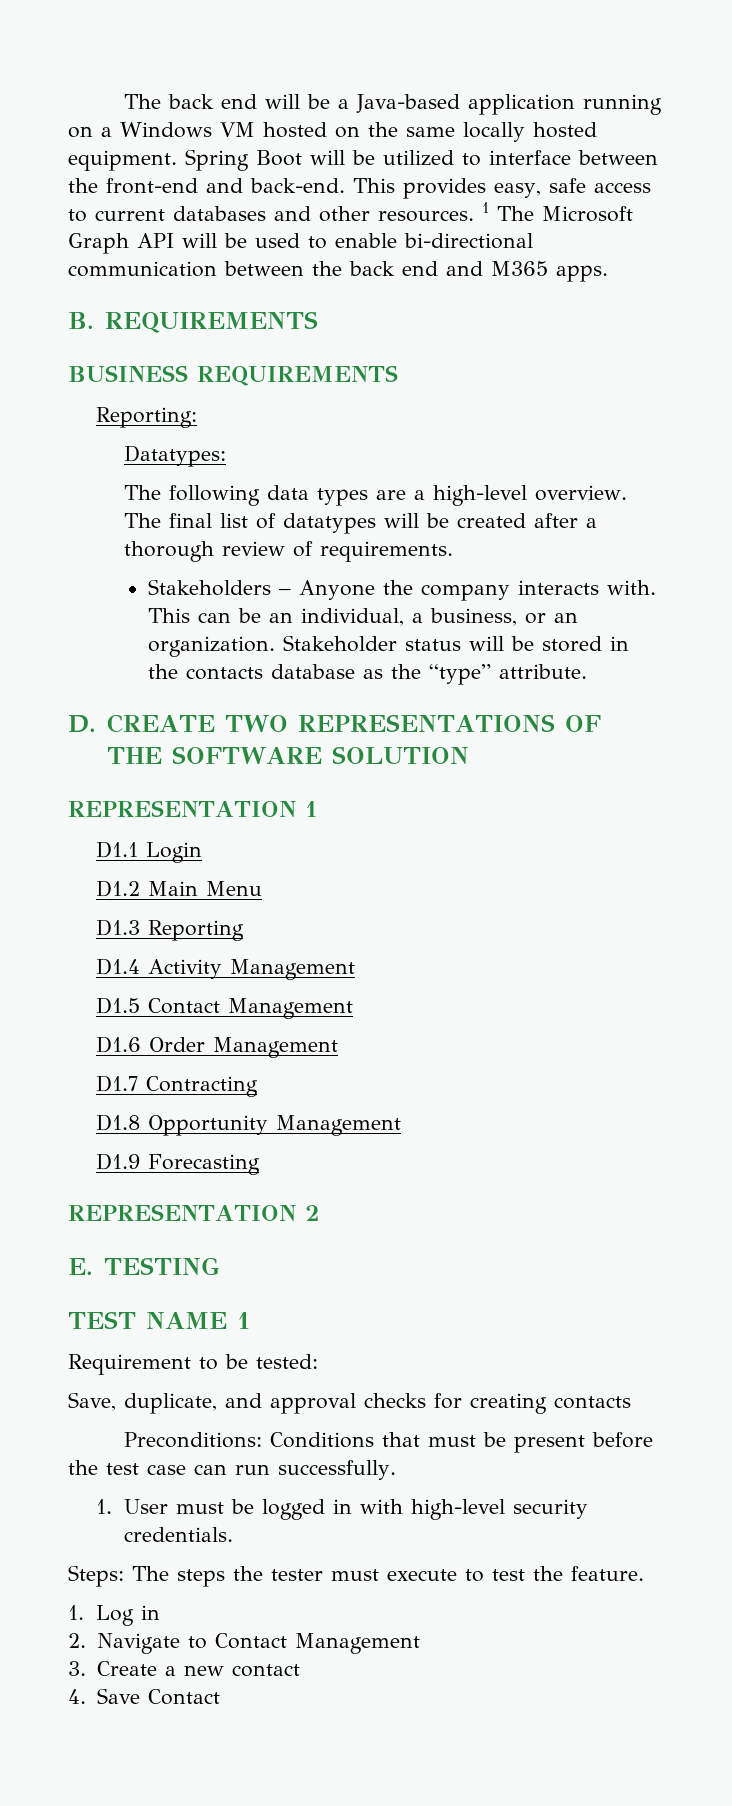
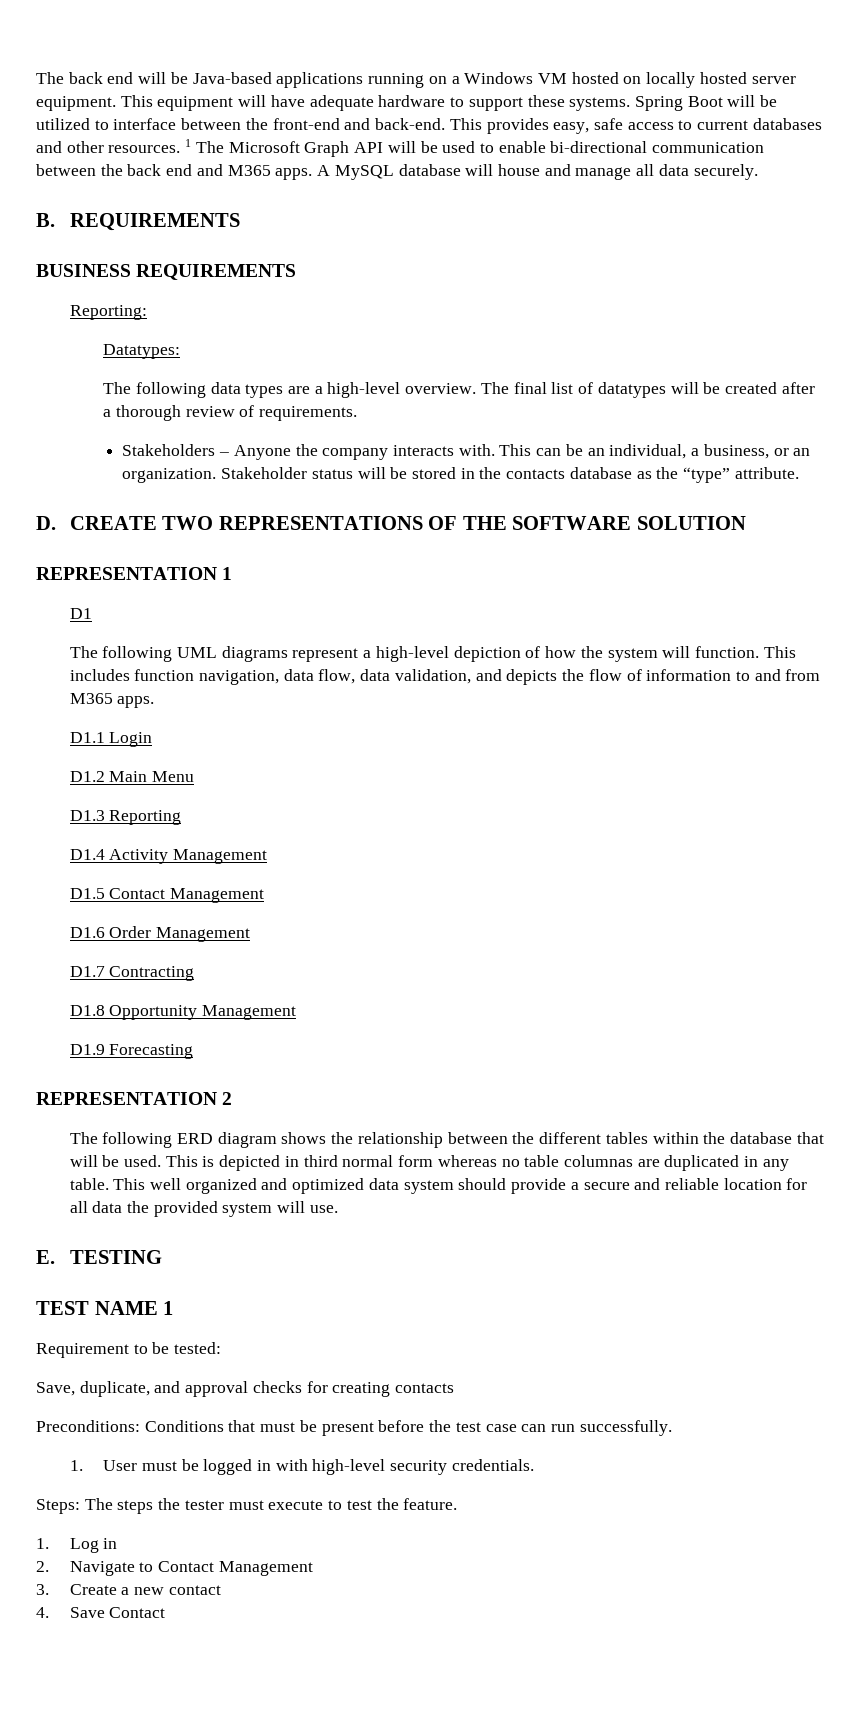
[337,94,575,115] a Java-based application -> [192,72,364,88] Java-based applications
[368,122,597,142] [68,150,177,171] the same locally hosted equipment. -> [646,72,796,88] [36,95,631,111] locally hosted server equipment. This equipment will have adequate hardware to support these systems.
(608, 273) none -> [317,164,758,180] A MySQL database will house and manage all data securely.
(318, 809) none -> [69,608,92,619] [69,646,796,662] [69,669,821,685] [69,693,155,708] // D1 // The following UML diagrams represent a high-level depiction of how the system will function. This includes function navigation, data flow, data validation, and depicts the flow of information to and from M365 apps.
(319, 1213) none -> [69,1132,824,1148] [69,1155,789,1171] [69,1178,808,1194] [69,1201,338,1217] // The following ERD diagram shows the relationship between the different tables within the database that will be used. This is depicted in third normal form whereas no table columnas are duplicated in any table. This well organized and optimized data system should provide a secure and reliable location for all data the provided system will use.

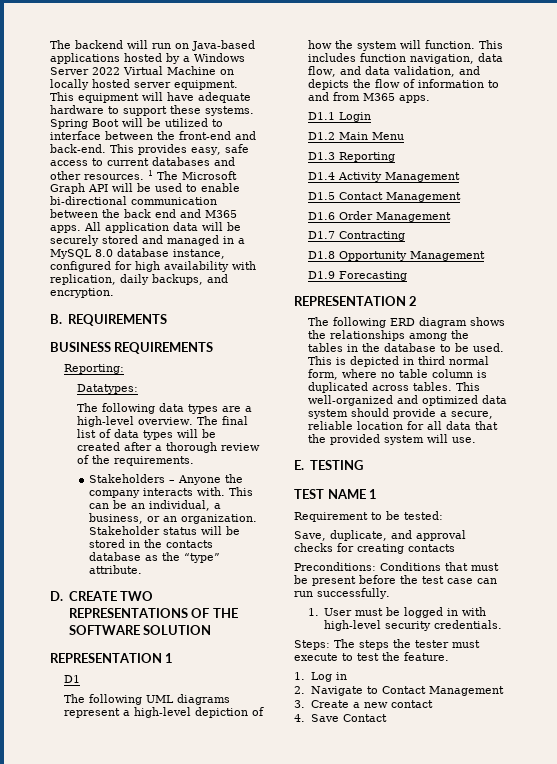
[36,72,619,88] The back end will be Java-based applications running on a Windows VM hosted -> [50,40,255,51] [50,53,245,64] [50,66,216,75] The backend will run on Java-based applications hosted by a Windows Server 2022 Virtual Machine
[317,164,758,180] A MySQL database will house and manage all data securely. -> [84,222,241,233] [50,235,245,246] [50,248,225,259] [50,261,256,272] [50,274,228,285] [50,288,114,298] All application data will be securely stored and managed in a MySQL 8.0 database instance, configured for high availability with replication, daily backups, and encryption.
[597,382,666,398] datatypes -> [114,429,174,440] data types
(255, 411) none -> [92,455,111,464] the
(356, 676) none -> [339,66,361,75] and
[357,1132,824,1148] [69,1155,98,1167] relationship between the different tables within the database that will -> [329,330,469,341] [307,343,451,352] relationships among the tables in the database to
[398,1155,789,1171] [69,1178,257,1194] form whereas no table columnas are duplicated in any table. This well organized -> [307,369,487,380] [307,382,480,393] [307,395,393,406] form, where no table column is duplicated across tables. This well-organized
[583,1178,661,1190] secure and -> [450,411,493,419] secure,
(123, 1207) none -> [474,421,498,430] that

